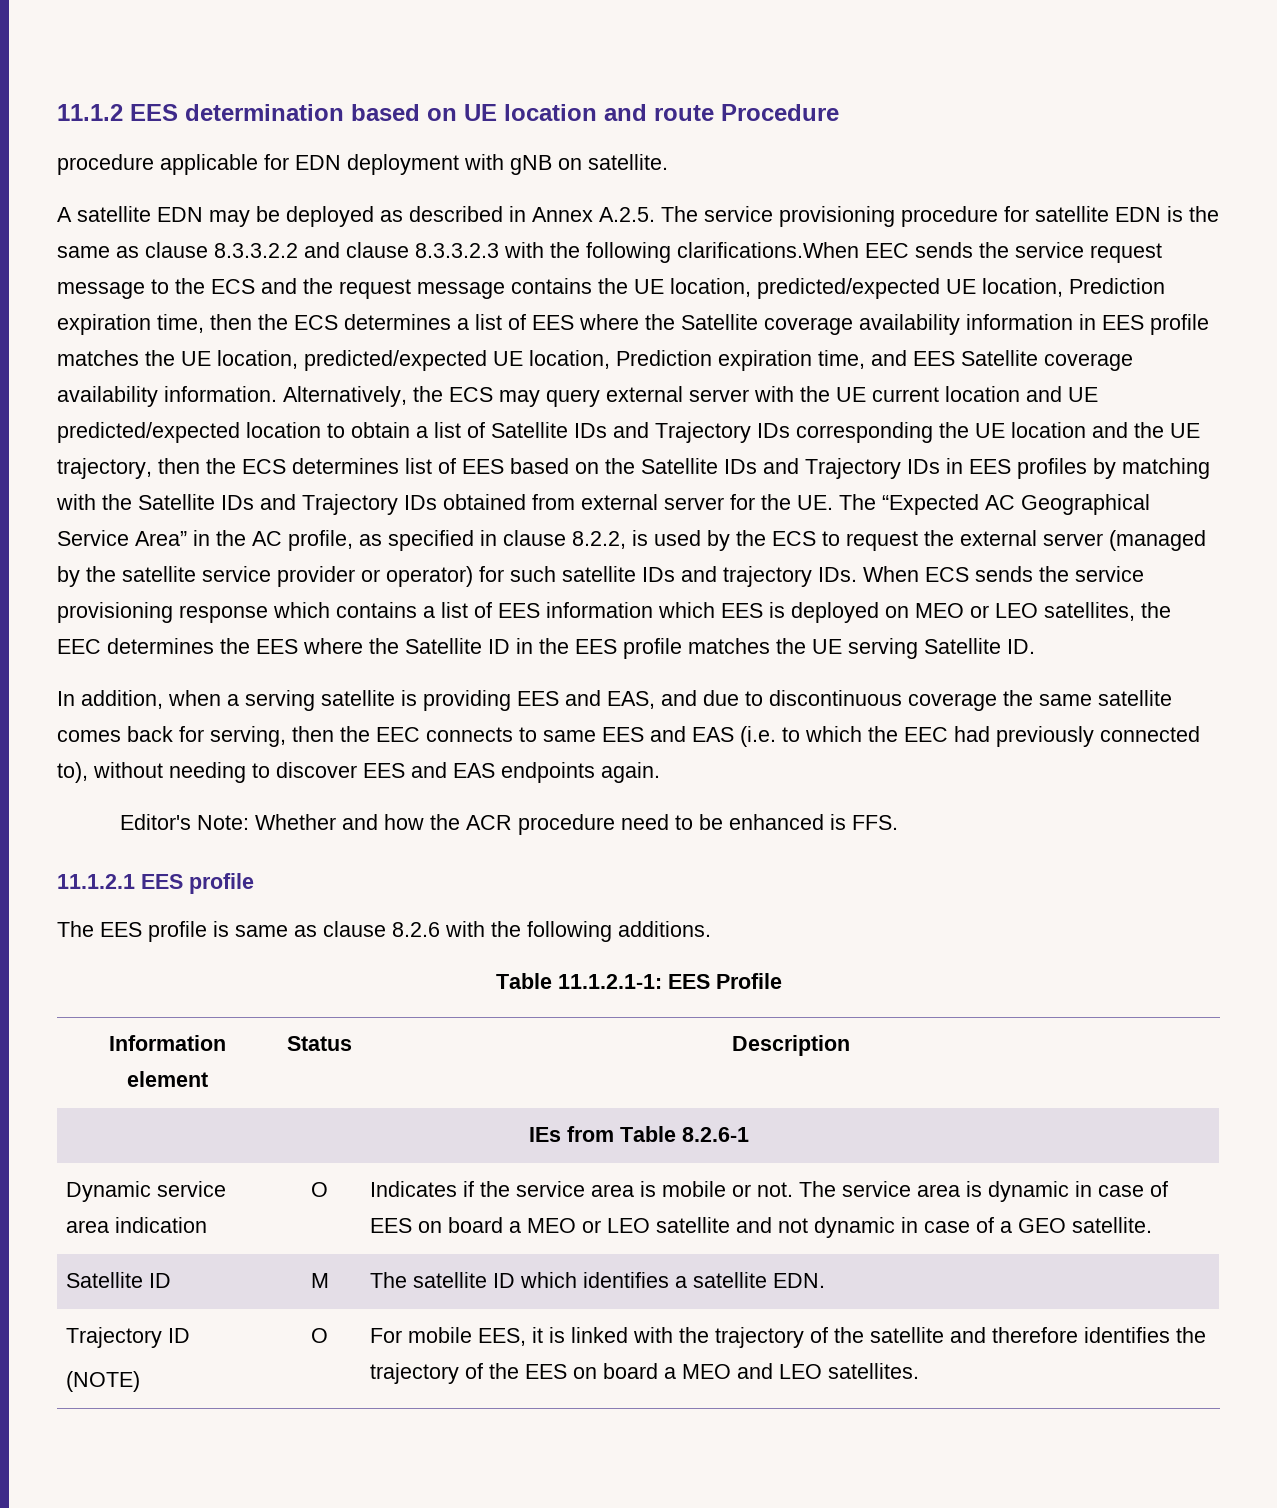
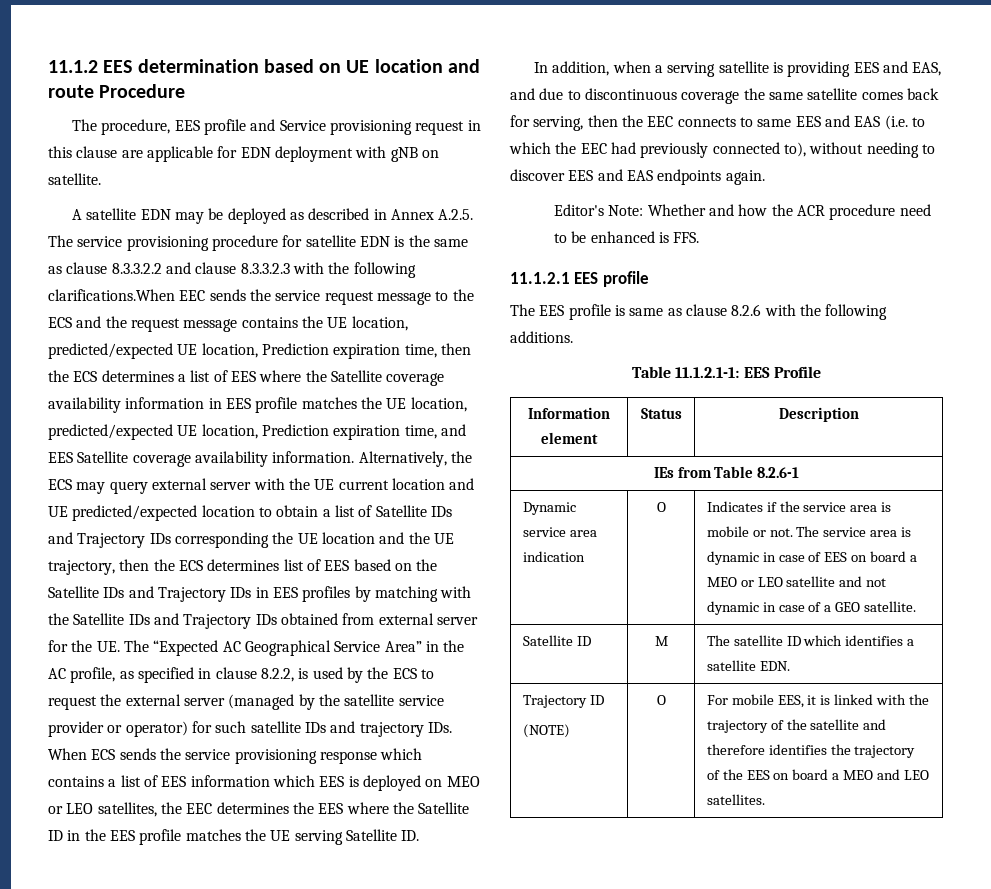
[57,154,154,175] procedure -> [72,119,481,135] [48,146,143,158] The procedure, EES profile and Service provisioning request in this clause are

